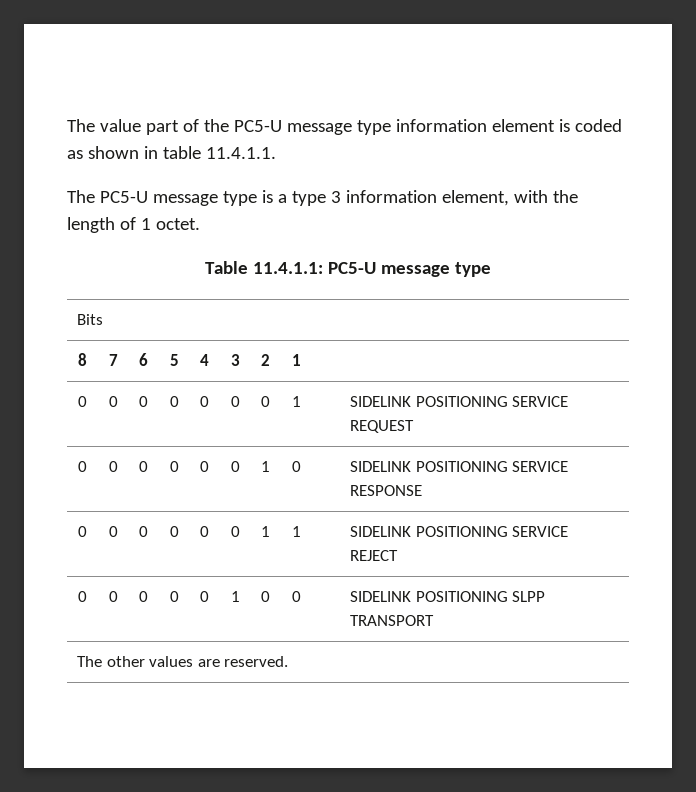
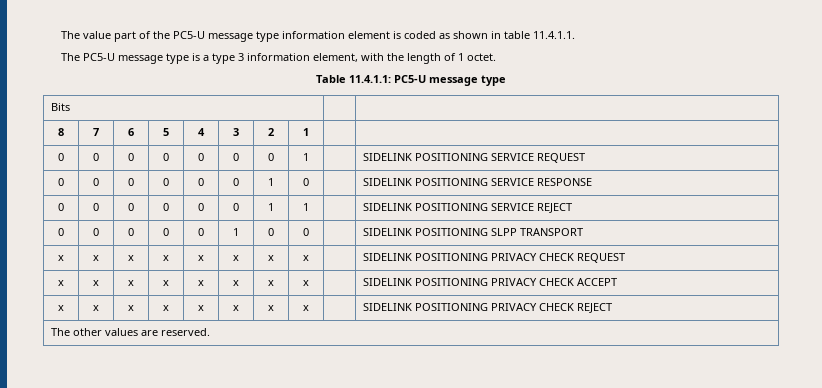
(435, 620) none -> [58,255,64,261] [93,255,99,261] [128,255,134,261] [163,255,169,261] [198,255,204,261] [233,255,239,261] [268,255,274,261] [303,255,309,261] [363,253,626,263] [58,280,64,286] [93,280,99,286] [128,280,134,286] [163,280,169,286] [198,280,204,286] [233,280,239,286] [268,280,274,286] [303,280,309,286] [363,278,618,286] [58,305,64,311] [93,305,99,311] [128,305,134,311] [163,305,169,311] [198,305,204,311] [233,305,239,311] [268,305,274,311] [303,305,309,311] [363,303,613,313] // x | x | x | x | x | x | x | x | | SIDELINK POSITIONING PRIVACY CHECK REQUEST // x | x | x | x | x | x | x | x | | SIDELINK POSITIONING PRIVACY CHECK ACCEPT // x | x | x | x | x | x | x | x | | SIDELINK POSITIONING PRIVACY CHECK REJECT

